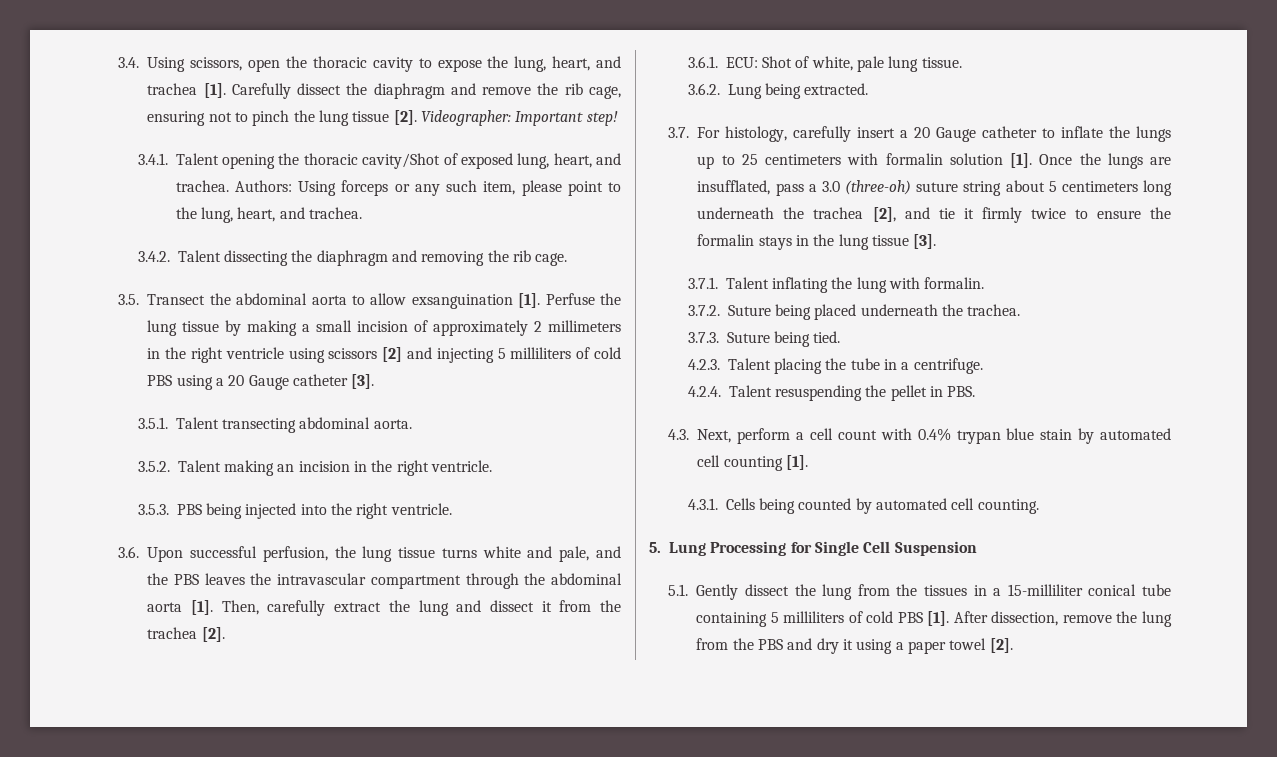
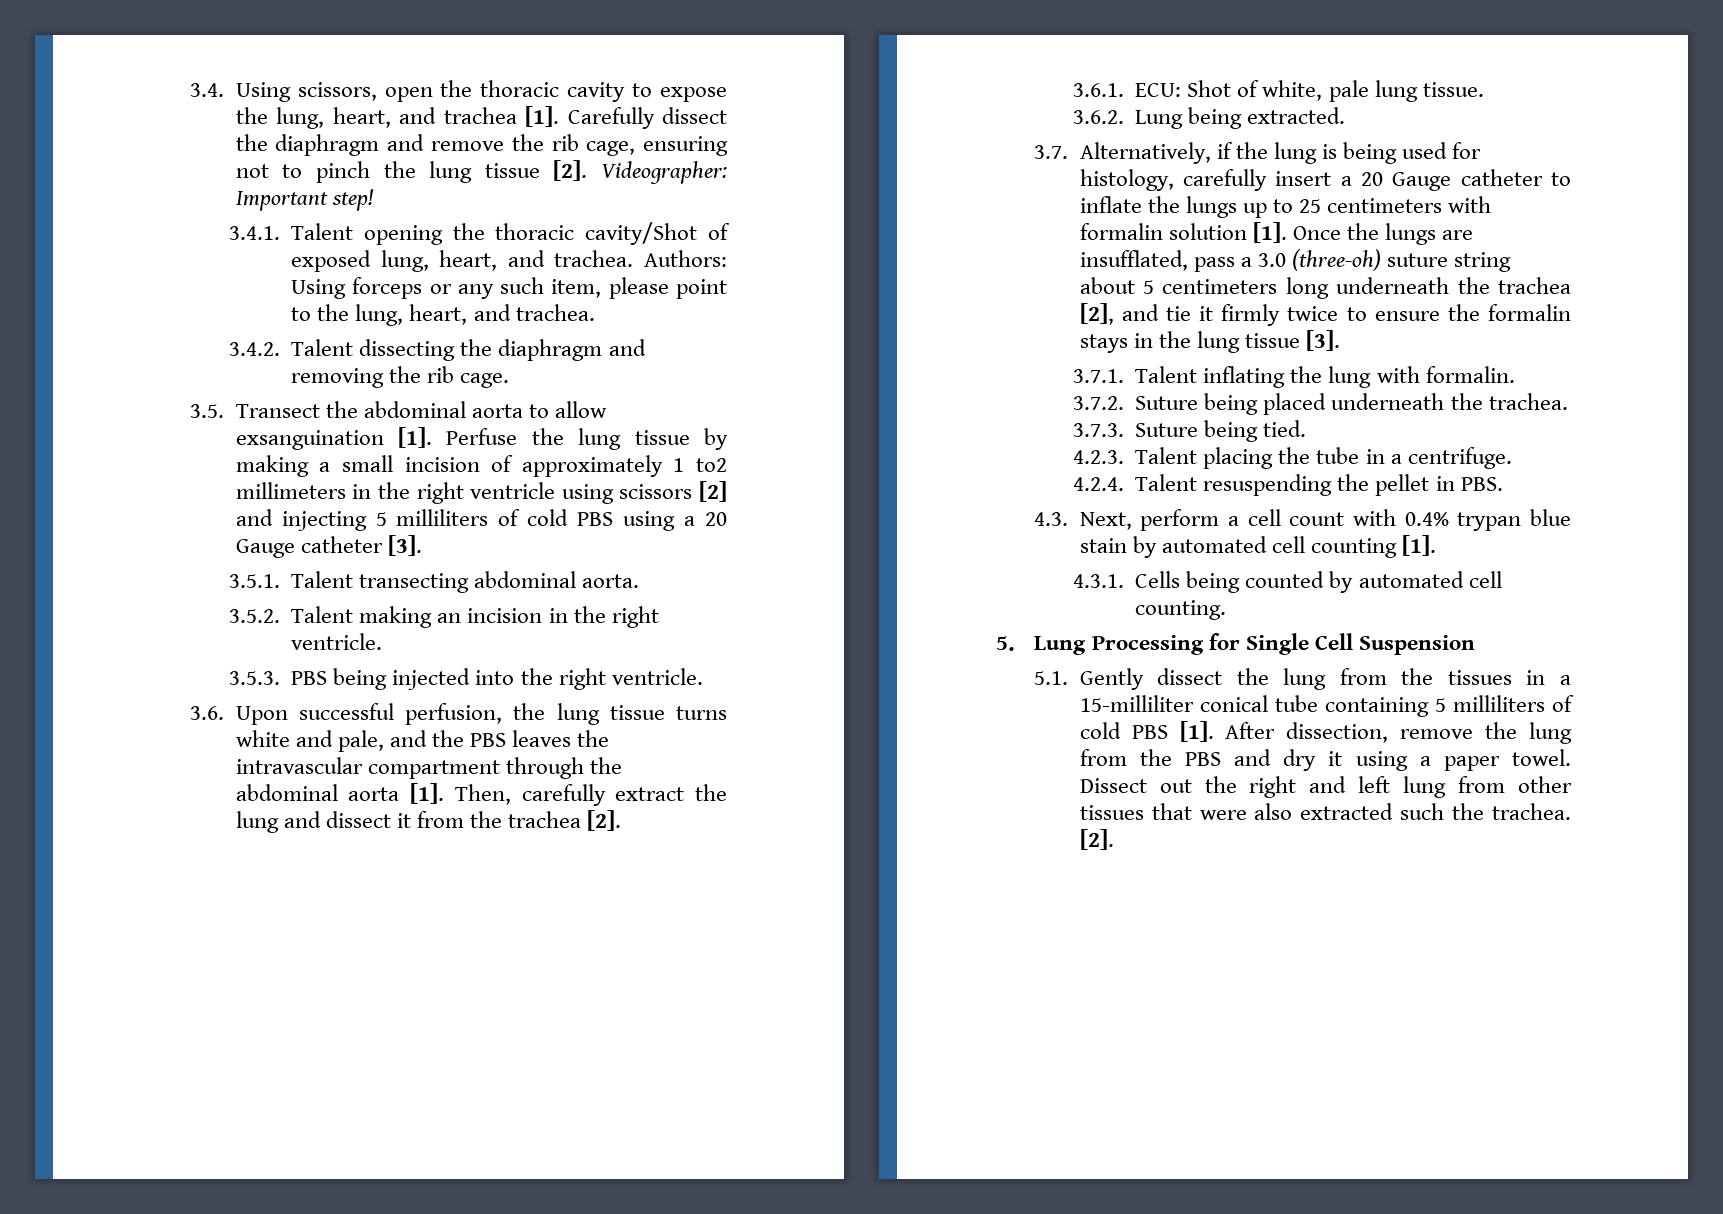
[534,321,543,332] 2 -> [673,458,727,472] 1 to2
[697,127,721,138] For -> [1079,142,1482,164] Alternatively, if the lung is being used for
[949,638,987,650] towel -> [1512,749,1571,766] [1079,776,1572,798] [1079,803,1571,820] towel. Dissect out the right and left lung from other tissues that were also extracted such the trachea.

